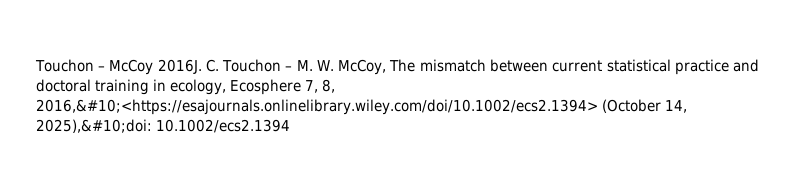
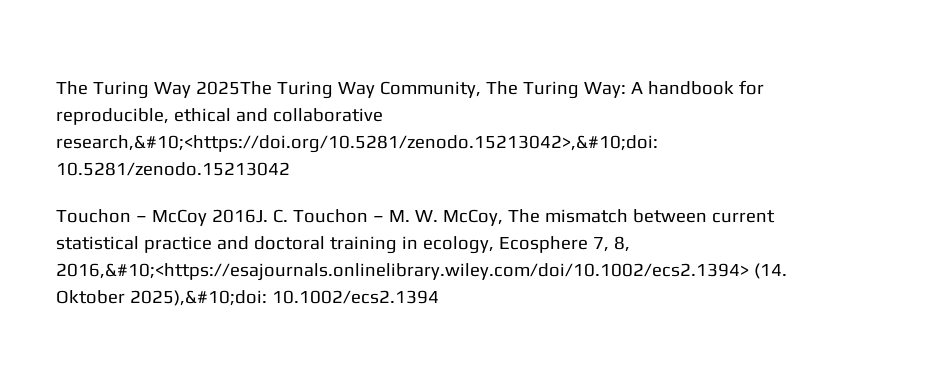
(35, 65) none -> [56,80,764,99] [56,108,383,125] [56,135,658,153] [56,162,290,176] The Turing Way 2025The Turing Way Community, The Turing Way: A handbook for reproducible, ethical and collaborative research,&#10;<https://doi.org/10.5281/zenodo.15213042>,&#10;doi: 10.5281/zenodo.15213042 //
[601,99,687,113] (October 14, -> [753,263,787,279] [56,290,125,304] (14. Oktober

